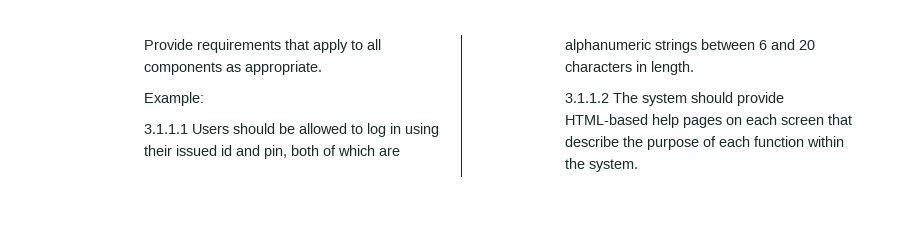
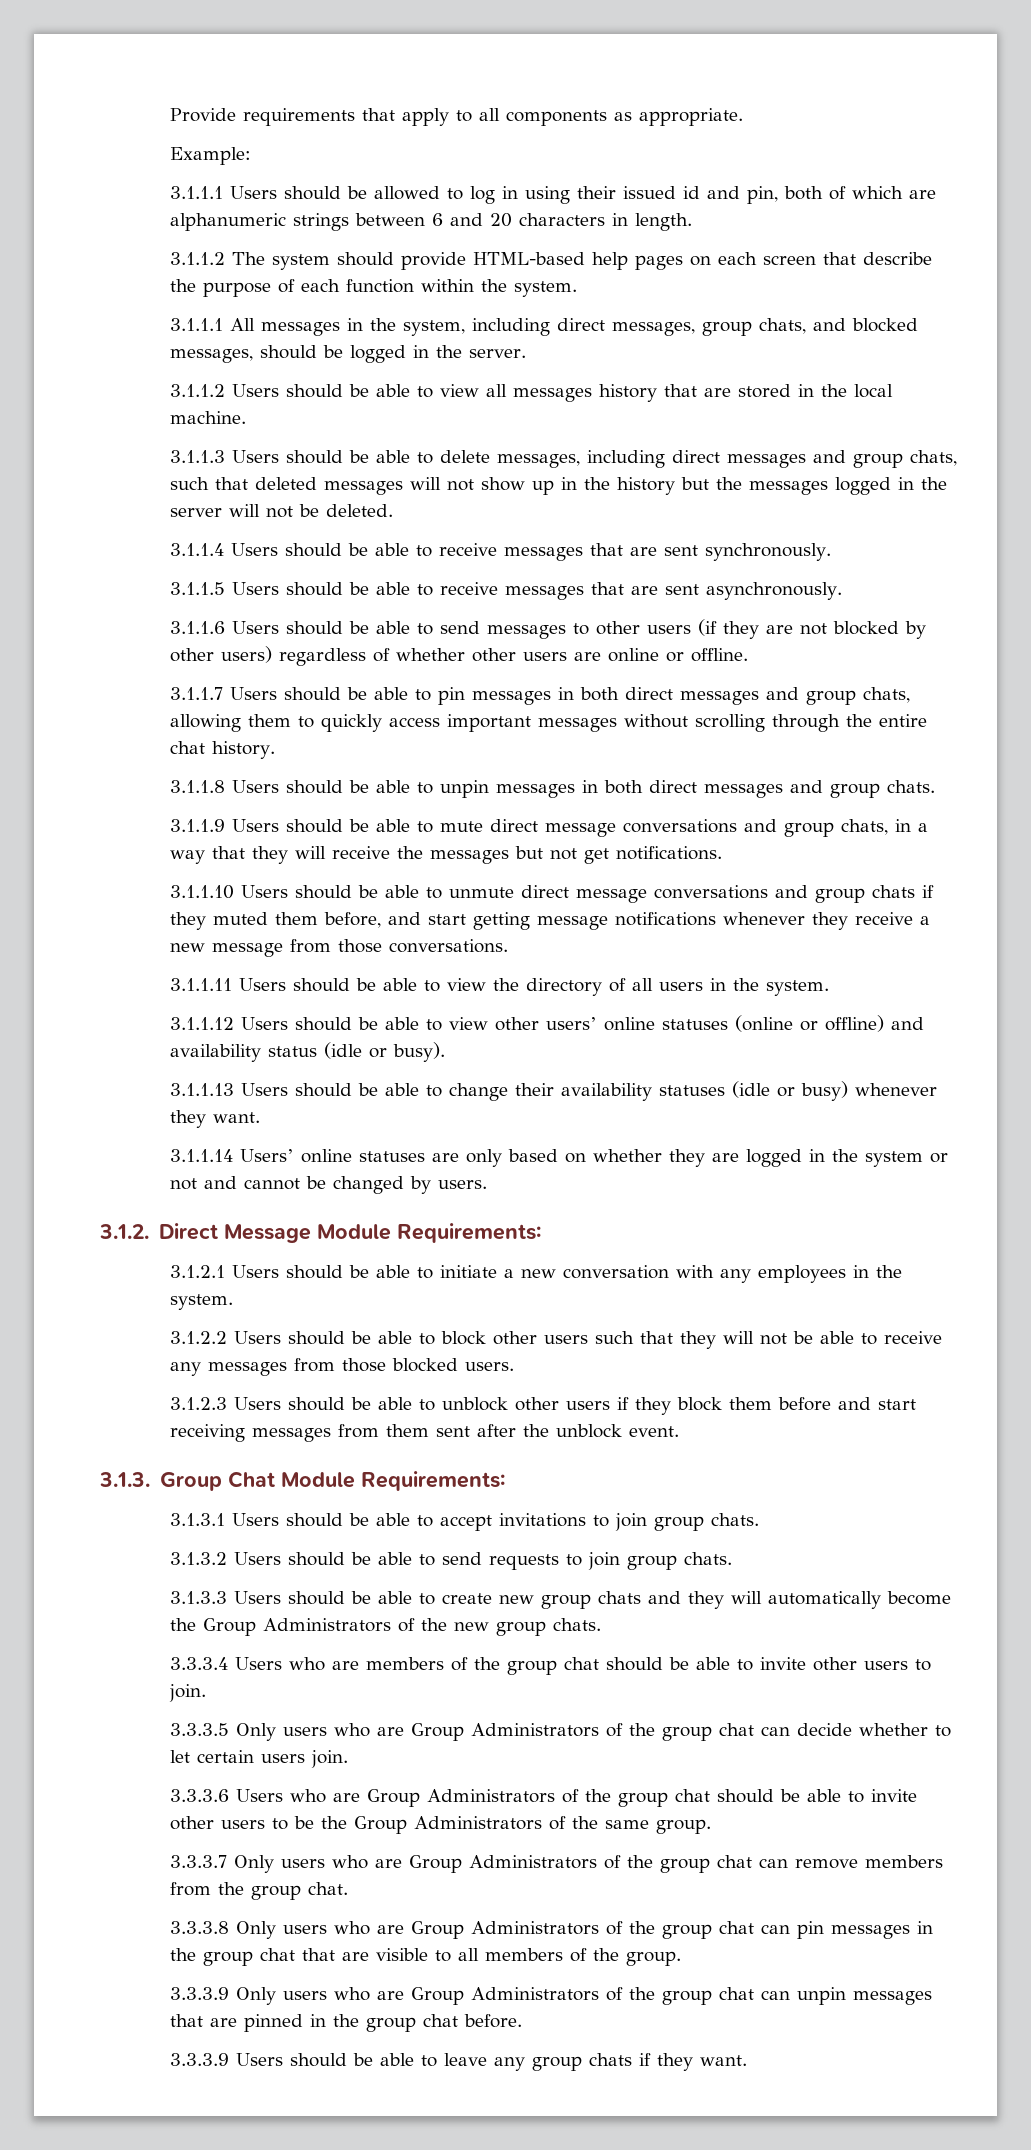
(638, 165) none -> [170,318,919,336] [170,345,527,363] [170,384,894,402] [170,411,247,424] [170,450,958,468] [170,477,948,495] [170,504,394,518] [170,543,832,561] [170,582,843,600] [170,619,927,639] [170,646,749,666] [170,687,911,705] [170,714,928,732] [170,741,276,759] [170,780,936,798] [170,819,929,837] [170,846,723,864] [170,885,935,903] [170,912,931,930] [170,939,509,957] [170,978,830,996] [170,1015,925,1032] [170,1042,446,1062] [170,1081,938,1101] [170,1110,261,1128] [170,1149,949,1167] [170,1176,488,1194] [99,1223,541,1243] [170,1265,903,1283] [170,1294,234,1310] [170,1331,943,1349] [170,1358,515,1376] [170,1397,917,1415] [170,1424,680,1442] [99,1471,505,1491] [170,1513,760,1531] [170,1552,733,1570] [170,1591,952,1609] [170,1618,602,1636] [170,1657,932,1675] [169,1684,207,1702] [170,1723,952,1741] [170,1750,349,1768] [170,1789,918,1807] [170,1816,712,1834] [170,1855,944,1873] [170,1882,349,1900] [170,1921,934,1939] [170,1948,682,1966] [170,1987,933,2005] [170,2014,523,2032] [170,2053,748,2071] // 3.1.1.1 All messages in the system, including direct messages, group chats, and blocked messages, should be logged in the server. // 3.1.1.2 Users should be able to view all messages history that are stored in the local machine. // 3.1.1.3 Users should be able to delete messages, including direct messages and group chats, such that deleted messages will not show up in the history but the messages logged in the server will not be deleted. // 3.1.1.4 Users should be able to receive messages that are sent synchronously. // 3.1.1.5 Users should be able to receive messages that are sent asynchronously. // 3.1.1.6 Users should be able to send messages to other users (if they are not blocked by other users) regardless of whether other users are online or offline. // 3.1.1.7 Users should be able to pin messages in both direct messages and group chats, allowing them to quickly access important messages without scrolling through the entire chat history. // 3.1.1.8 Users should be able to unpin messages in both direct messages and group chats. // 3.1.1.9 Users should be able to mute direct message conversations and group chats, in a way that they will receive the messages but not get notifications. // 3.1.1.10 Users should be able to unmute direct message conversations and group chats if they muted them before, and start getting message notifications whenever they receive a new message from those conversations. // 3.1.1.11 Users should be able to view the directory of all users in the system. // 3.1.1.12 Users should be able to view other users’ online statuses (online or offline) and availability status (idle or busy). // 3.1.1.13 Users should be able to change their availability statuses (idle or busy) whenever they want. // 3.1.1.14 Users’ online statuses are only based on whether they are logged in the system or not and cannot be changed by users. // 3.1.2. Direct Message Module Requirements: // 3.1.2.1 Users should be able to initiate a new conversation with any employees in the system. // 3.1.2.2 Users should be able to block other users such that they will not be able to receive any messages from those blocked users. // 3.1.2.3 Users should be able to unblock other users if they block them before and start receiving messages from them sent after the unblock event. // 3.1.3. Group Chat Module Requirements: // 3.1.3.1 Users should be able to accept invitations to join group chats. // 3.1.3.2 Users should be able to send requests to join group chats. // 3.1.3.3 Users should be able to create new group chats and they will automatically become the Group Administrators of the new group chats. // 3.3.3.4 Users who are members of the group chat should be able to invite other users to join. // 3.3.3.5 Only users who are Group Administrators of the group chat can decide whether to let certain users join. // 3.3.3.6 Users who are Group Administrators of the group chat should be able to invite other users to be the Group Administrators of the same group. // 3.3.3.7 Only users who are Group Administrators of the group chat can remove members from the group chat. // 3.3.3.8 Only users who are Group Administrators of the group chat can pin messages in the group chat that are visible to all members of the group. // 3.3.3.9 Only users who are Group Administrators of the group chat can unpin messages that are pinned in the group chat before. // 3.3.3.9 Users should be able to leave any group chats if they want.

